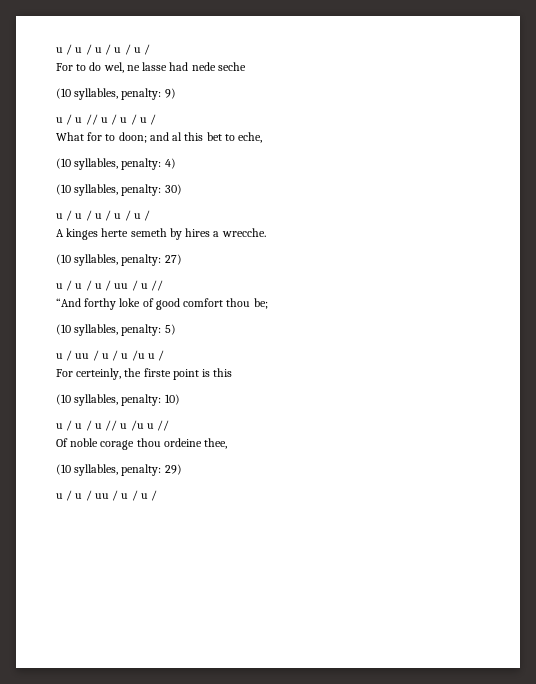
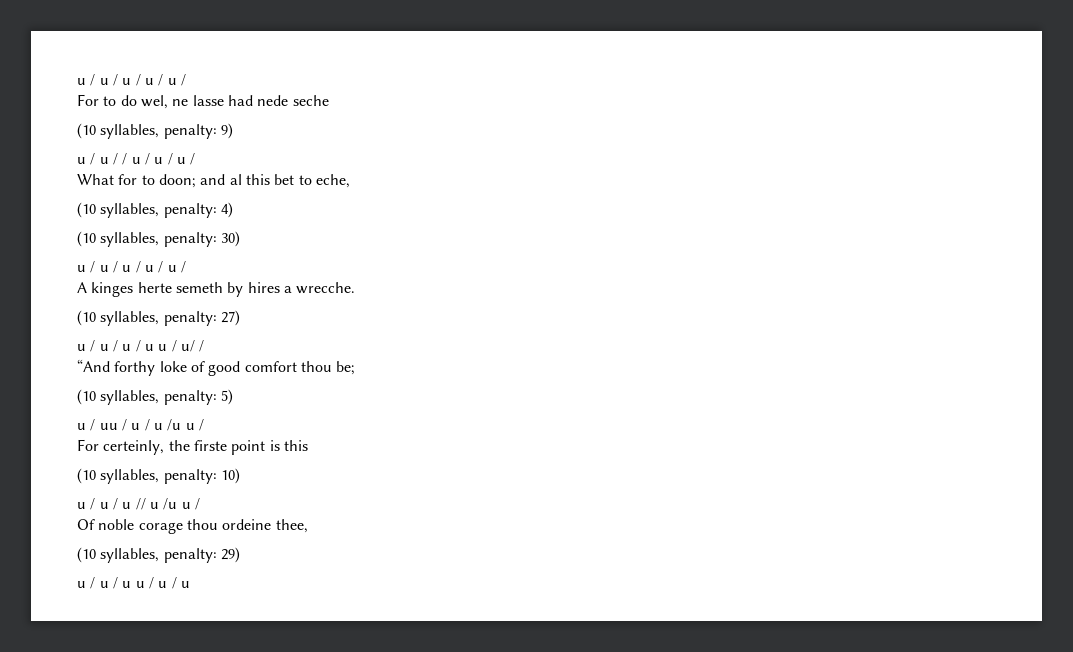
[85,114,98,125] // -> [112,153,128,165] / /
[114,280,164,291] uu / u // -> [144,340,205,352] u u / u/ /
[157,420,170,431] // -> [194,498,200,510] /
[94,490,158,501] uu / u / u / -> [122,577,190,589] u u / u / u

